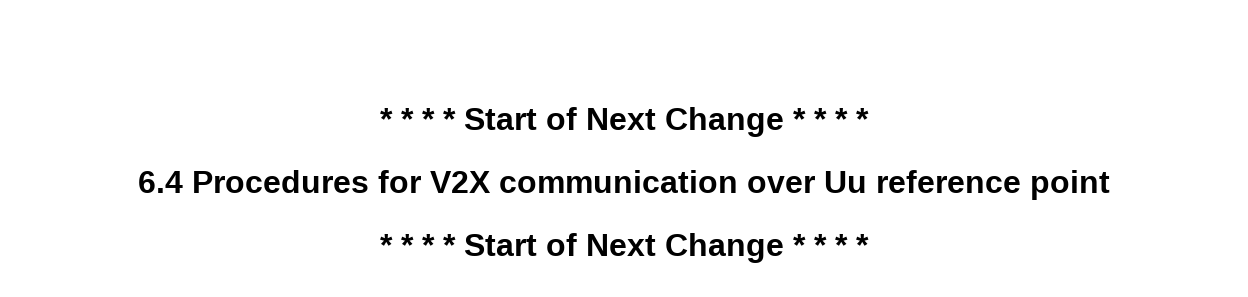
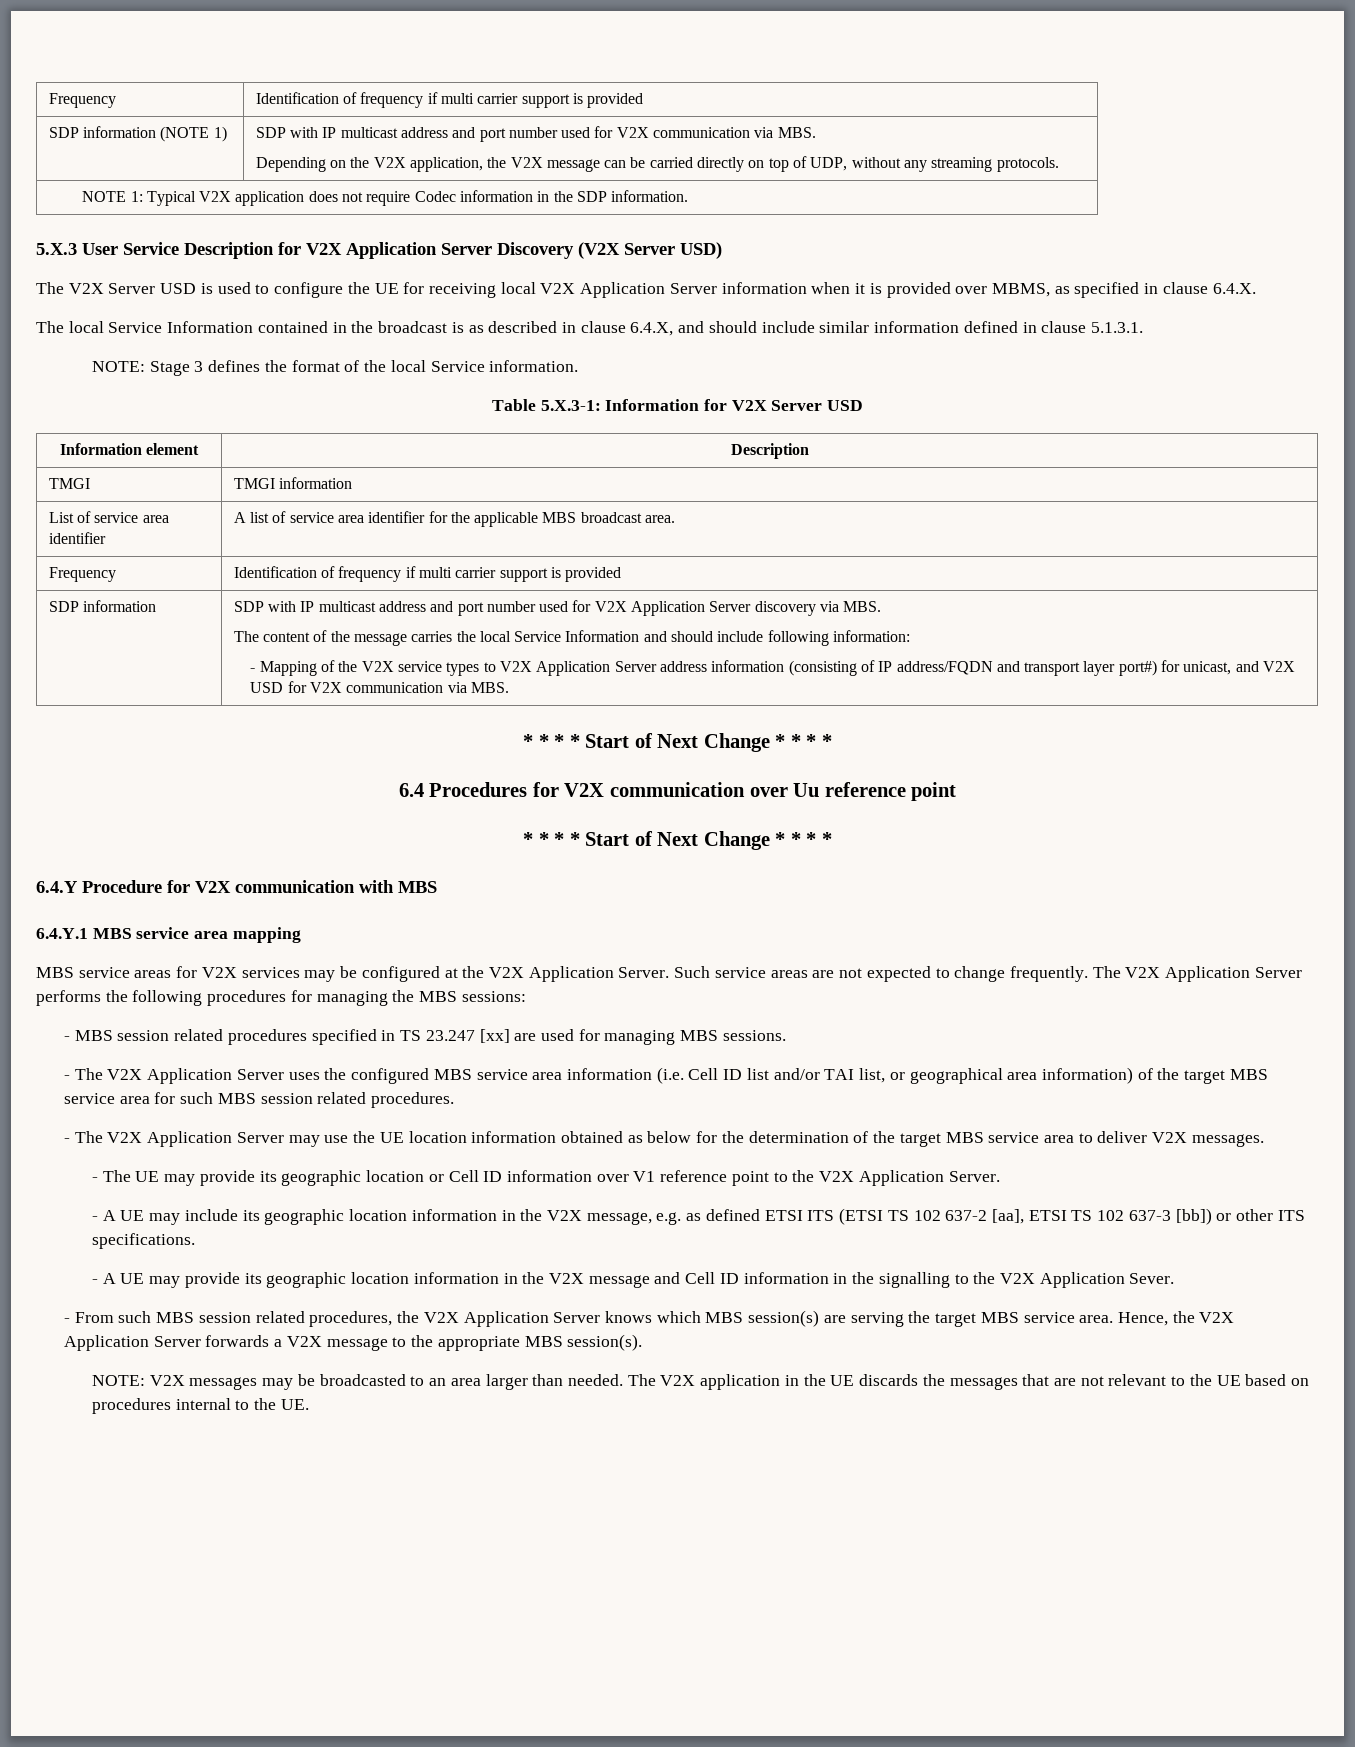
(380, 119) none -> [48,93,116,108] [255,92,644,108] [48,126,227,142] [255,126,816,142] [255,156,1059,172] [82,190,689,206] [36,242,722,259] [36,282,1256,298] [36,321,1143,336] [92,360,579,376] [491,399,864,411] [59,443,200,455] [730,443,809,459] [48,478,90,489] [233,477,352,489] [48,511,169,523] [48,532,106,544] [233,511,676,527] [48,567,116,582] [233,566,622,582] [48,600,156,612] [233,600,882,616] [233,630,911,646] [250,660,1296,676] [250,681,509,693] Frequency | Identification of frequency if multi carrier support is provided // SDP information (NOTE 1) | SDP with IP multicast address and port number used for V2X communication via MBS. // Depending on the V2X application, the V2X message can be carried directly on top of UDP, without any streaming protocols. // NOTE 1: Typical V2X application does not require Codec information in the SDP information. // 5.X.3 User Service Description for V2X Application Server Discovery (V2X Server USD) // The V2X Server USD is used to configure the UE for receiving local V2X Application Server information when it is provided over MBMS, as specified in clause 6.4.X. // The local Service Information contained in the broadcast is as described in clause 6.4.X, and should include similar information defined in clause 5.1.3.1. // NOTE: Stage 3 defines the format of the local Service information. // Table 5.X.3-1: Information for V2X Server USD // Information element | Description // TMGI | TMGI information // List of service area identifier | A list of service area identifier for the applicable MBS broadcast area. // Frequency | Identification of frequency if multi carrier support is provided // SDP information | SDP with IP multicast address and port number used for V2X Application Server discovery via MBS. // The content of the message carries the local Service Information and should include following information: // - Mapping of the V2X service types to V2X Application Server address information (consisting of IP address/FQDN and transport layer port#) for unicast, and V2X USD for V2X communication via MBS. //
(869, 245) none -> [36,880,437,893] [36,927,301,943] [36,966,1302,982] [36,990,526,1006] [64,1029,786,1045] [64,1067,1268,1084] [64,1092,455,1108] [64,1131,1264,1147] [92,1170,1000,1186] [92,1208,1305,1225] [92,1233,196,1249] [92,1272,1175,1288] [64,1310,1235,1327] [64,1334,643,1351] [92,1374,1310,1390] [92,1398,309,1414] // 6.4.Y Procedure for V2X communication with MBS // 6.4.Y.1 MBS service area mapping // MBS service areas for V2X services may be configured at the V2X Application Server. Such service areas are not expected to change frequently. The V2X Application Server performs the following procedures for managing the MBS sessions: // - MBS session related procedures specified in TS 23.247 [xx] are used for managing MBS sessions. // - The V2X Application Server uses the configured MBS service area information (i.e. Cell ID list and/or TAI list, or geographical area information) of the target MBS service area for such MBS session related procedures. // - The V2X Application Server may use the UE location information obtained as below for the determination of the target MBS service area to deliver V2X messages. // - The UE may provide its geographic location or Cell ID information over V1 reference point to the V2X Application Server. // - A UE may include its geographic location information in the V2X message, e.g. as defined ETSI ITS (ETSI TS 102 637-2 [aa], ETSI TS 102 637-3 [bb]) or other ITS specifications. // - A UE may provide its geographic location information in the V2X message and Cell ID information in the signalling to the V2X Application Sever. // - From such MBS session related procedures, the V2X Application Server knows which MBS session(s) are serving the target MBS service area. Hence, the V2X Application Server forwards a V2X message to the appropriate MBS session(s). // NOTE: V2X messages may be broadcasted to an area larger than needed. The V2X application in the UE discards the messages that are not relevant to the UE based on procedures internal to the UE.

